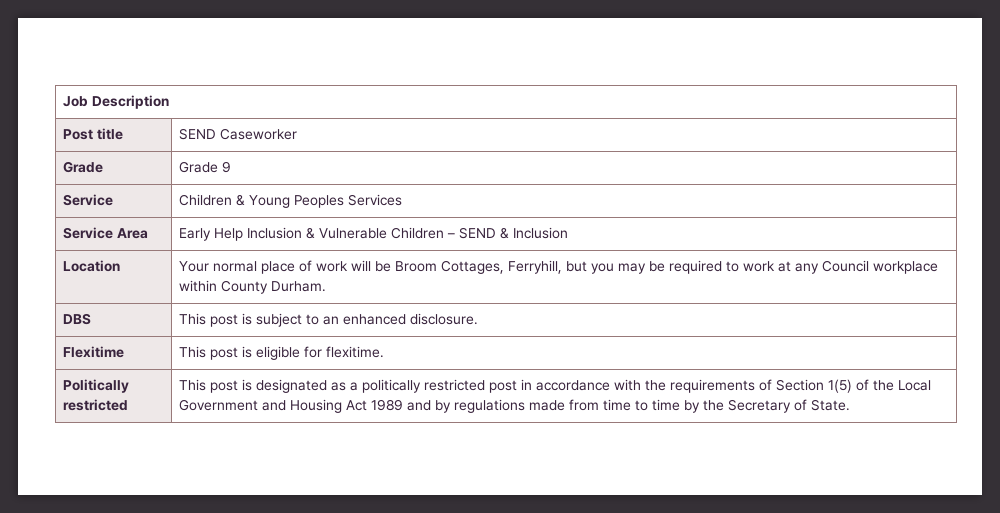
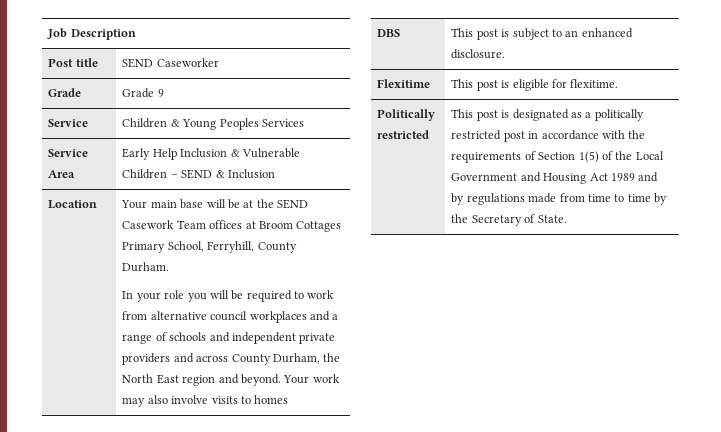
[213,260,939,274] [179,280,327,294] normal place of work will be Broom Cottages, Ferryhill, but you may be required to work at any Council workplace within County Durham. -> [150,199,309,209] [122,220,342,232] [122,241,297,253] [122,262,170,272] [122,290,335,302] [122,311,339,323] [122,332,336,344] [122,353,341,365] [122,374,340,386] [122,395,289,407] main base will be at the SEND Casework Team offices at Broom Cottages Primary School, Ferryhill, County Durham. // In your role you will be required to work from alternative council workplaces and a range of schools and independent private providers and across County Durham, the North East region and beyond. Your work may also involve visits to homes

